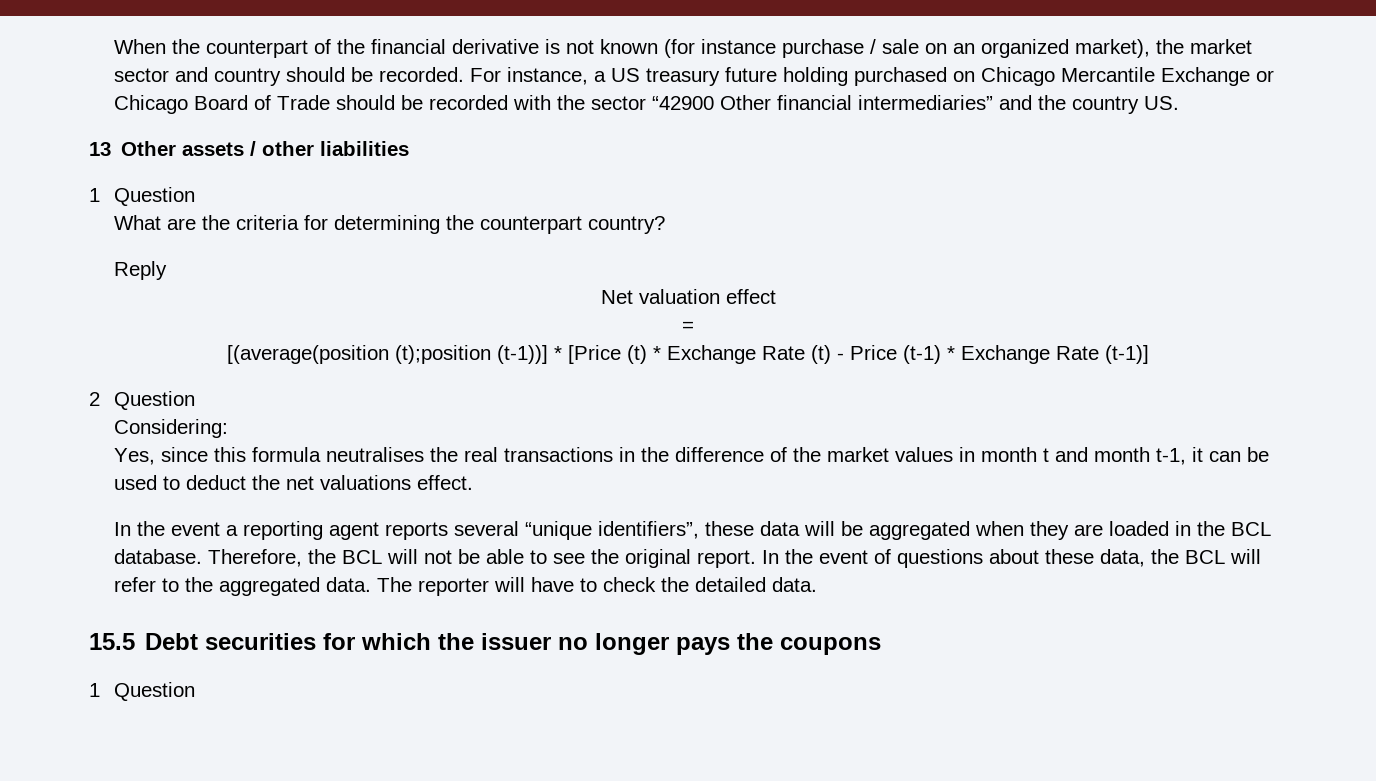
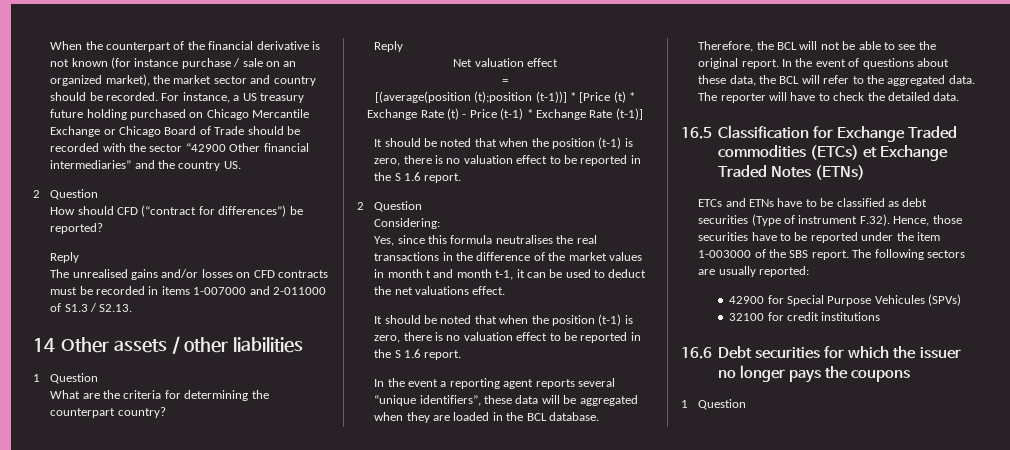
[89,142,111,156] 13 -> [33,189,99,200] [50,205,303,217] [50,223,104,234] [50,252,80,263] [50,269,328,280] [50,286,326,295] [50,303,133,312] [33,338,55,352] 2 Question // How should CFD (“contract for differences”) be reported? // Reply // The unrealised gains and/or losses on CFD contracts must be recorded in items 1-007000 and 2-011000 of S1.3 / S2.13. // 14
(1149, 354) none -> [374,137,633,149] [374,155,641,166] [374,172,462,183] // It should be noted that when the position (t-1) is zero, there is no valuation effect to be reported in the S 1.6 report.
(473, 482) none -> [374,314,633,326] [374,332,641,343] [374,349,462,360] // It should be noted that when the position (t-1) is zero, there is no valuation effect to be reported in the S 1.6 report.
[89,633,135,650] 15.5 -> [681,125,958,142] [718,145,949,161] [718,165,866,180] [698,198,928,207] [698,214,962,226] [698,232,940,243] [698,249,965,260] [698,266,810,277] [729,294,962,306] [729,312,881,321] [681,347,712,359] 16.5 Classification for Exchange Traded commodities (ETCs) et Exchange Traded Notes (ETNs) // ETCs and ETNs have to be classified as debt securities (Type of instrument F.32). Hence, those securities have to be reported under the item 1-003000 of the SBS report. The following sectors are usually reported: // 42900 for Special Purpose Vehicules (SPVs) // 32100 for credit institutions // 16.6

